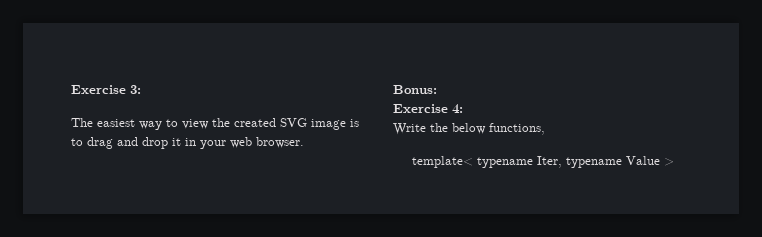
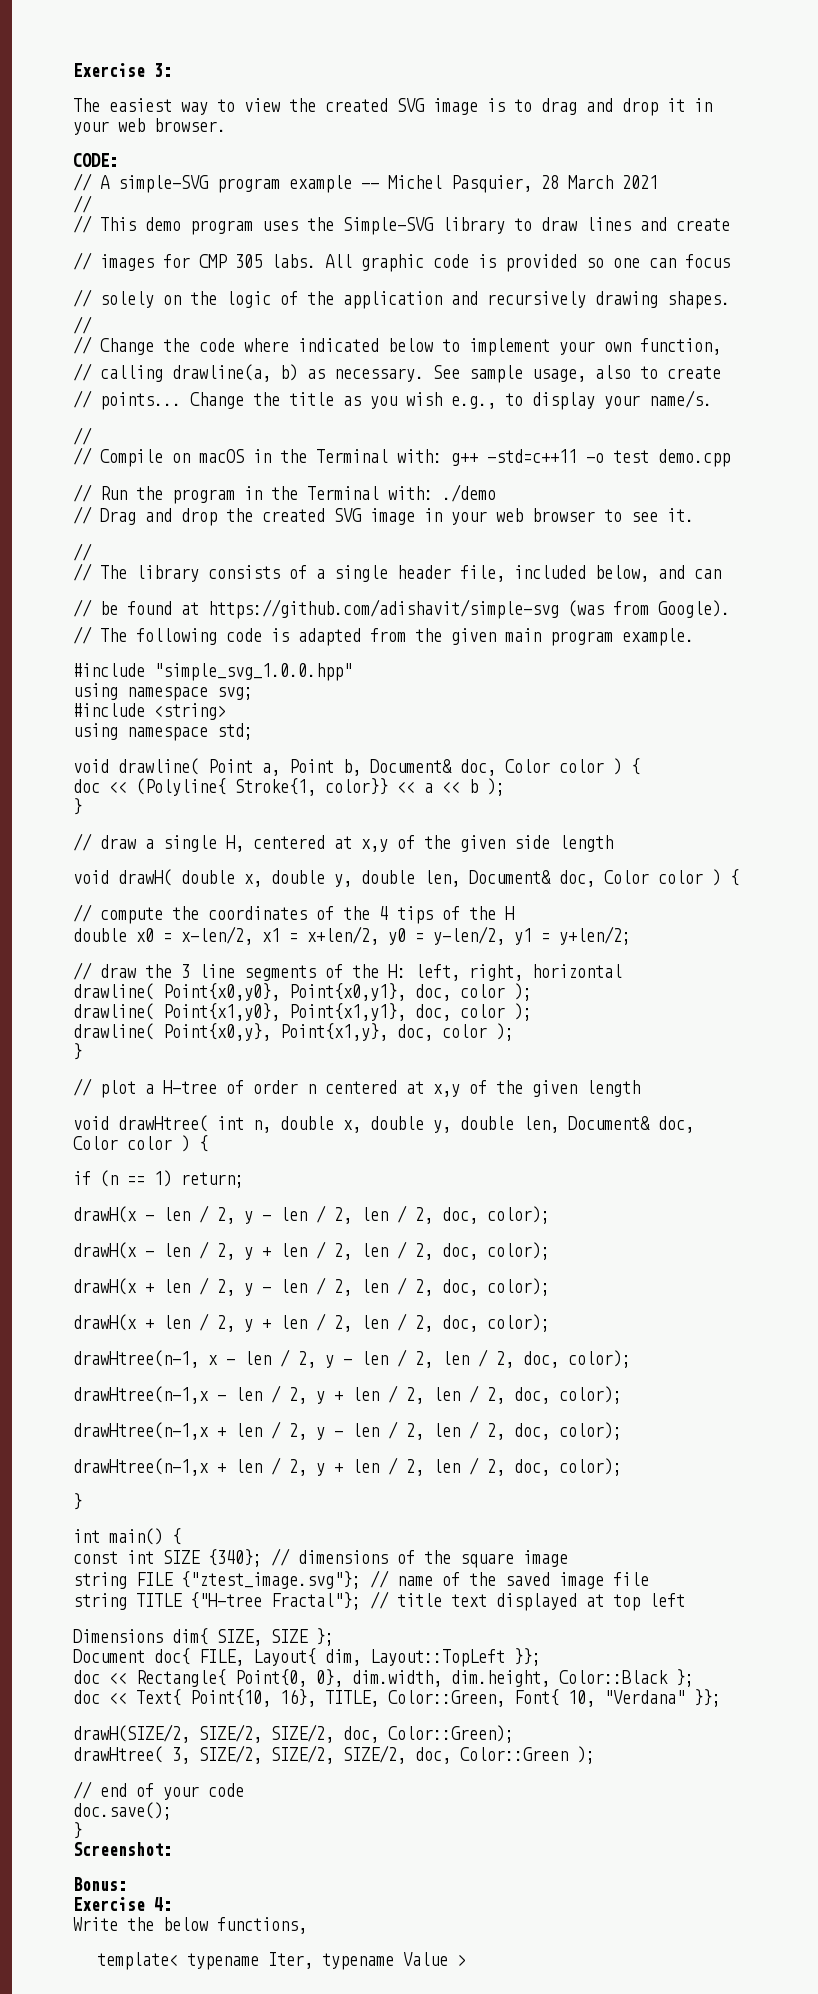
(304, 142) none -> [73,153,118,167] [73,173,658,193] [73,195,92,213] [73,215,730,235] [73,252,730,272] [73,289,730,309] [73,316,92,334] [73,336,721,356] [73,363,721,383] [73,390,712,410] [73,427,92,445] [73,447,730,467] [73,484,496,504] [73,506,694,526] [73,543,92,561] [73,563,721,582] [73,599,730,619] [73,626,694,646] [73,663,352,681] [73,683,253,701] [73,703,226,720] [73,723,253,741] [73,758,640,776] [73,778,505,796] [73,798,82,815] [73,833,613,852] [73,869,739,887] [73,904,514,924] [73,926,631,945] [73,962,622,981] [73,983,532,1001] [73,1003,532,1021] [73,1023,514,1041] [73,1043,82,1060] [73,1078,640,1098] [73,1115,694,1133] [73,1135,208,1152] [73,1170,244,1188] [73,1205,550,1224] [73,1241,550,1260] [73,1277,550,1296] [73,1313,550,1332] [73,1349,631,1368] [73,1385,622,1404] [73,1421,622,1440] [73,1457,622,1476] [73,1493,82,1510] [73,1528,181,1545] [73,1548,568,1568] [73,1570,649,1589] [73,1591,685,1611] [73,1628,334,1646] [73,1648,541,1667] [73,1669,694,1687] [73,1689,721,1707] [73,1724,514,1743] [73,1745,595,1764] [73,1781,244,1800] [73,1802,172,1820] [73,1822,82,1839] [73,1842,172,1856] // CODE: // // A simple-SVG program example -- Michel Pasquier, 28 March 2021 // // // // This demo program uses the Simple-SVG library to draw lines and create // // images for CMP 305 labs. All graphic code is provided so one can focus // // solely on the logic of the application and recursively drawing shapes. // // // // Change the code where indicated below to implement your own function, // // calling drawline(a, b) as necessary. See sample usage, also to create // // points... Change the title as you wish e.g., to display your name/s. // // // // Compile on macOS in the Terminal with: g++ -std=c++11 -o test demo.cpp // // Run the program in the Terminal with: ./demo // // Drag and drop the created SVG image in your web browser to see it. // // // // The library consists of a single header file, included below, and can // // be found at https://github.com/adishavit/simple-svg (was from Google). // // The following code is adapted from the given main program example. // #include "simple_svg_1.0.0.hpp" // using namespace svg; // #include <string> // using namespace std; // void drawline( Point a, Point b, Document& doc, Color color ) { // doc << (Polyline{ Stroke{1, color}} << a << b ); // } // // draw a single H, centered at x,y of the given side length // void drawH( double x, double y, double len, Document& doc, Color color ) { // // compute the coordinates of the 4 tips of the H // double x0 = x-len/2, x1 = x+len/2, y0 = y-len/2, y1 = y+len/2; // // draw the 3 line segments of the H: left, right, horizontal // drawline( Point{x0,y0}, Point{x0,y1}, doc, color ); // drawline( Point{x1,y0}, Point{x1,y1}, doc, color ); // drawline( Point{x0,y}, Point{x1,y}, doc, color ); // } // // plot a H-tree of order n centered at x,y of the given length // void drawHtree( int n, double x, double y, double len, Document& doc, Color color ) { // if (n == 1) return; // drawH(x - len / 2, y - len / 2, len / 2, doc, color); // drawH(x - len / 2, y + len / 2, len / 2, doc, color); // drawH(x + len / 2, y - len / 2, len / 2, doc, color); // drawH(x + len / 2, y + len / 2, len / 2, doc, color); // drawHtree(n-1, x - len / 2, y - len / 2, len / 2, doc, color); // drawHtree(n-1,x - len / 2, y + len / 2, len / 2, doc, color); // drawHtree(n-1,x + len / 2, y - len / 2, len / 2, doc, color); // drawHtree(n-1,x + len / 2, y + len / 2, len / 2, doc, color); // } // int main() { // const int SIZE {340}; // dimensions of the square image // string FILE {"ztest_image.svg"}; // name of the saved image file // string TITLE {"H-tree Fractal"}; // title text displayed at top left // Dimensions dim{ SIZE, SIZE }; // Document doc{ FILE, Layout{ dim, Layout::TopLeft }}; // doc << Rectangle{ Point{0, 0}, dim.width, dim.height, Color::Black }; // doc << Text{ Point{10, 16}, TITLE, Color::Green, Font{ 10, "Verdana" }}; // drawH(SIZE/2, SIZE/2, SIZE/2, doc, Color::Green); // drawHtree( 3, SIZE/2, SIZE/2, SIZE/2, doc, Color::Green ); // // end of your code // doc.save(); // } // Screenshot:

